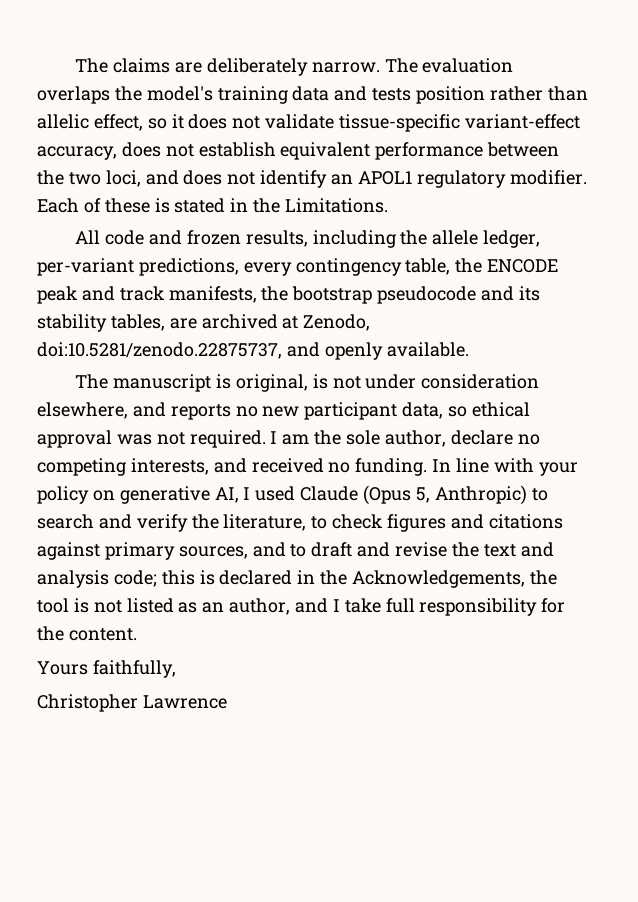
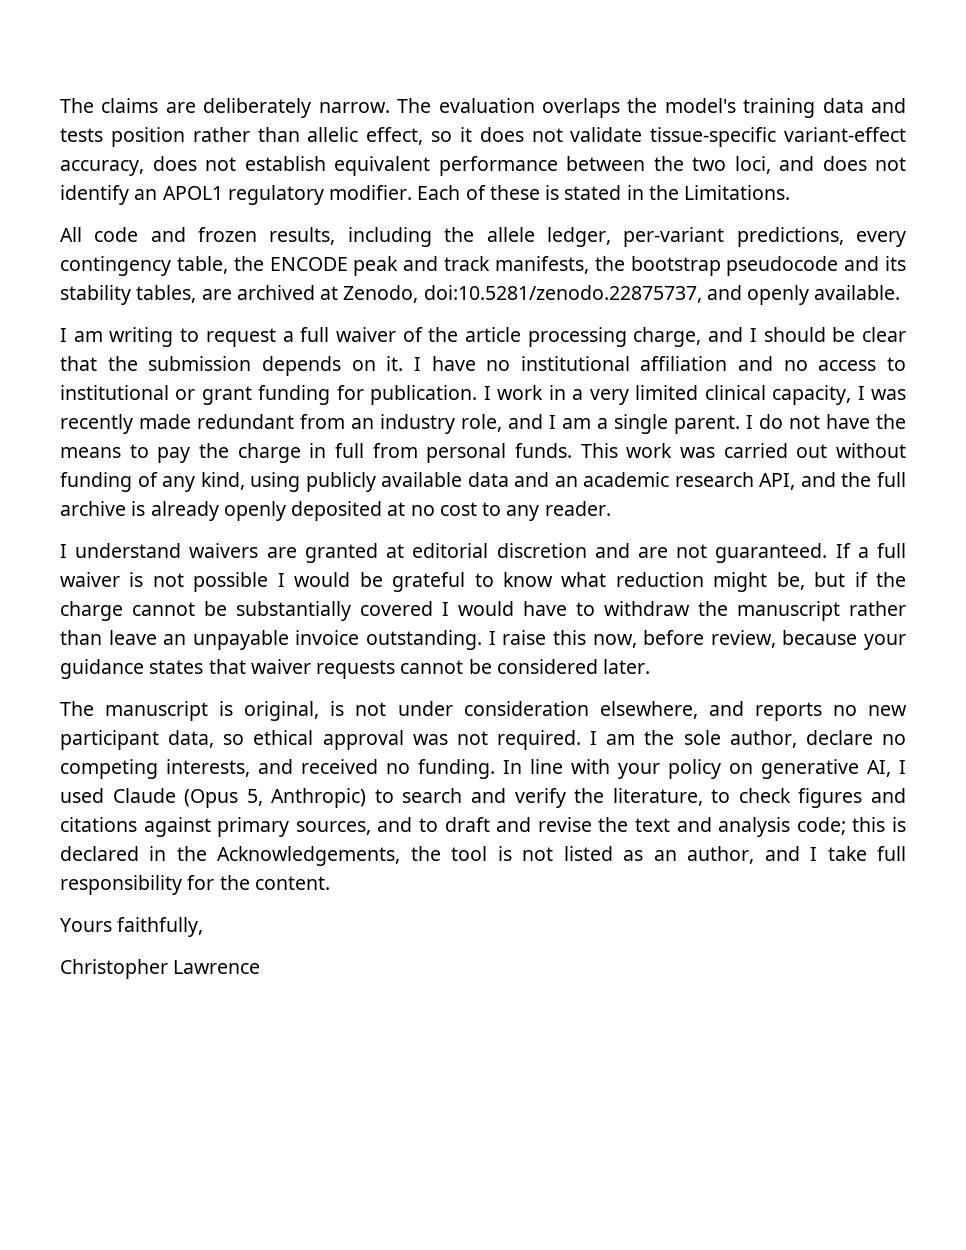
(469, 349) none -> [60,327,907,347] [60,356,906,376] [60,385,906,405] [60,414,906,434] [60,443,906,463] [60,472,906,492] [60,501,611,521] [60,543,906,563] [60,572,906,592] [60,601,906,621] [60,630,906,650] [60,659,651,679] // I am writing to request a full waiver of the article processing charge, and I should be clear that the submission depends on it. I have no institutional affiliation and no access to institutional or grant funding for publication. I work in a very limited clinical capacity, I was recently made redundant from an industry role, and I am a single parent. I do not have the means to pay the charge in full from personal funds. This work was carried out without funding of any kind, using publicly available data and an academic research API, and the full archive is already openly deposited at no cost to any reader. // I understand waivers are granted at editorial discretion and are not guaranteed. If a full waiver is not possible I would be grateful to know what reduction might be, but if the charge cannot be substantially covered I would have to withdraw the manuscript rather than leave an unpayable invoice outstanding. I raise this now, before review, because your guidance states that waiver requests cannot be considered later.

